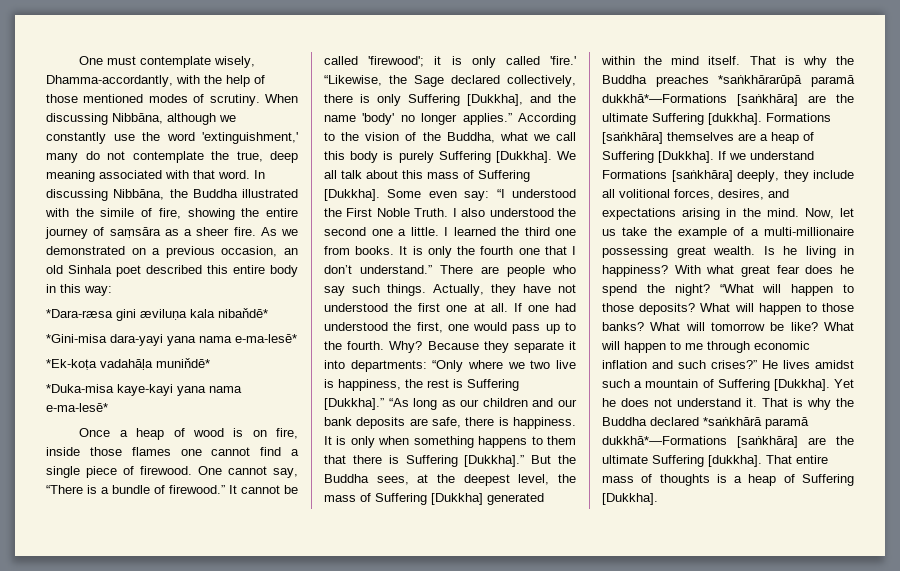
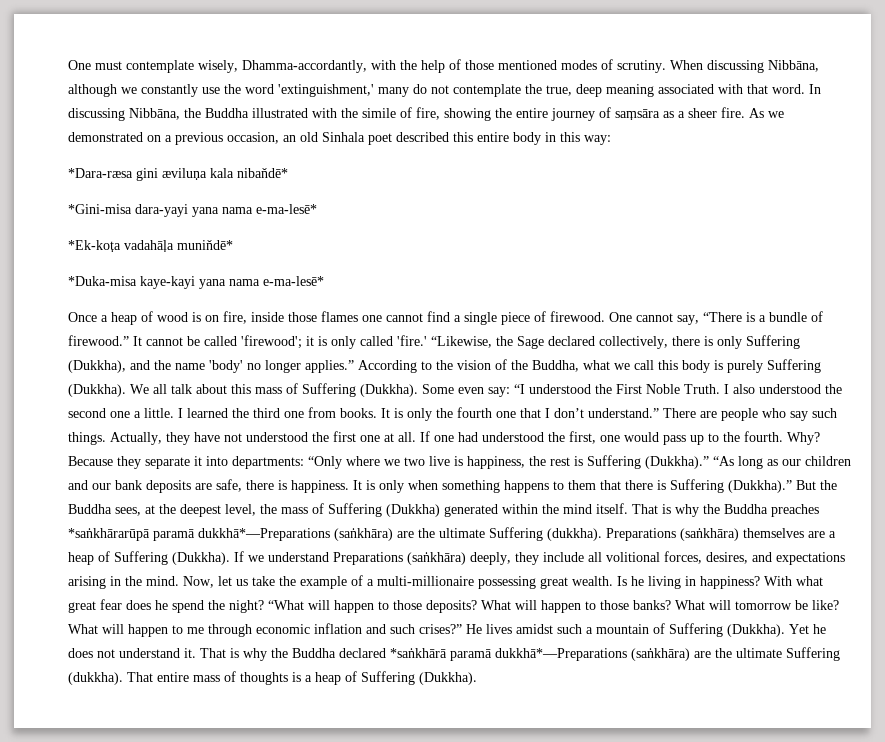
[467,94,523,106] [Dukkha], -> [68,360,126,373] (Dukkha),
[495,151,552,163] [Dukkha]. -> [68,384,126,397] (Dukkha).
[324,189,380,201] [Dukkha]. -> [360,384,418,397] (Dukkha).
[324,398,384,410] [Dukkha].” -> [645,456,709,469] (Dukkha).”
[464,455,525,467] [Dukkha].” -> [728,480,792,493] (Dukkha).”
[431,493,483,505] [Dukkha] -> [386,504,440,517] (Dukkha)
[602,94,854,106] [602,113,831,125] [602,132,663,144] dukkhā*—Formations [saṅkhāra] are the ultimate Suffering [dukkha]. Formations [saṅkhāra] -> [198,527,739,541] dukkhā*—Preparations (saṅkhāra) are the ultimate Suffering (dukkha). Preparations (saṅkhāra)
[658,151,714,163] [Dukkha]. -> [172,552,230,565] (Dukkha).
[602,170,733,182] Formations [saṅkhāra] -> [333,552,466,565] Preparations (saṅkhāra)
[773,379,830,391] [Dukkha]. -> [727,624,785,637] (Dukkha).
[602,436,854,448] [602,455,762,467] dukkhā*—Formations [saṅkhāra] are the ultimate Suffering [dukkha]. -> [495,647,840,661] [68,672,123,685] dukkhā*—Preparations (saṅkhāra) are the ultimate Suffering (dukkha).
[602,493,658,505] [Dukkha]. -> [419,672,477,685] (Dukkha).

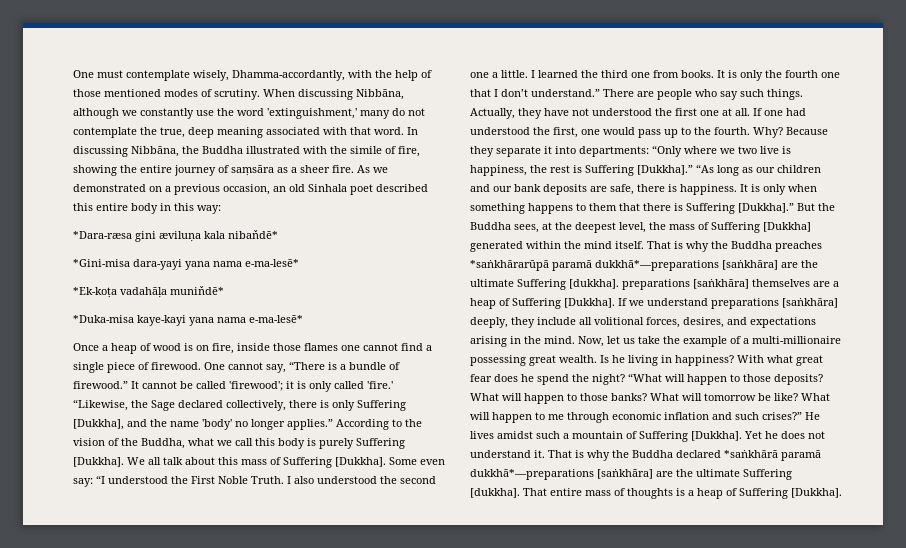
[68,360,126,373] (Dukkha), -> [73,419,124,430] [Dukkha],
[68,384,126,397] (Dukkha). -> [73,457,124,467] [Dukkha].
[360,384,418,397] (Dukkha). -> [335,457,386,467] [Dukkha].
[645,456,709,469] (Dukkha).” -> [637,165,693,175] [Dukkha].”
[728,480,792,493] (Dukkha).” -> [738,203,794,213] [Dukkha].”
[386,504,440,517] (Dukkha) -> [763,222,811,232] [Dukkha]
[198,527,739,541] dukkhā*—Preparations (saṅkhāra) are the ultimate Suffering (dukkha). Preparations (saṅkhāra) -> [595,260,818,271] [470,279,749,290] dukkhā*—preparations [saṅkhāra] are the ultimate Suffering [dukkha]. preparations [saṅkhāra]
[172,552,230,565] (Dukkha). -> [564,298,615,308] [Dukkha].
[333,552,466,565] Preparations (saṅkhāra) -> [711,298,838,309] preparations [saṅkhāra]
[727,624,785,637] (Dukkha). -> [691,431,742,441] [Dukkha].
[495,647,840,661] [68,672,123,685] dukkhā*—Preparations (saṅkhāra) are the ultimate Suffering (dukkha). -> [470,469,792,480] [470,488,520,498] dukkhā*—preparations [saṅkhāra] are the ultimate Suffering [dukkha].
[419,672,477,685] (Dukkha). -> [791,488,842,498] [Dukkha].

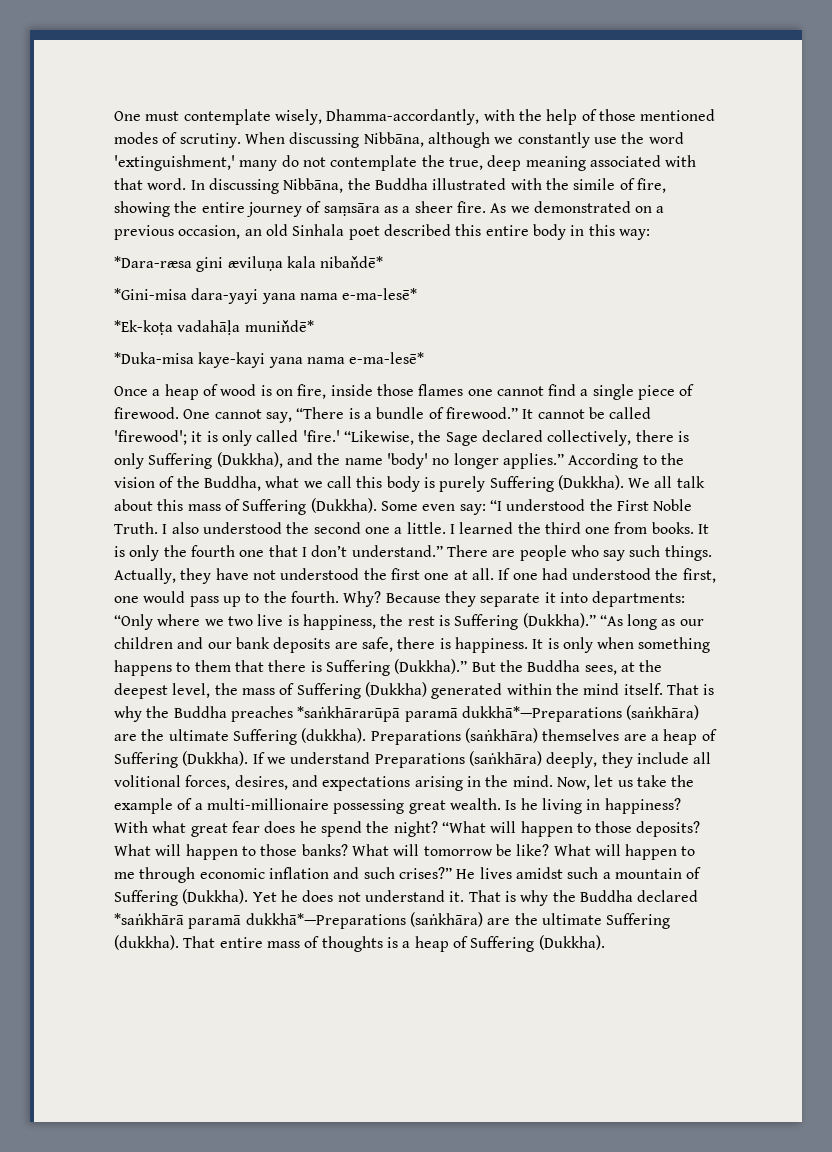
[73,419,124,430] [Dukkha], -> [216,452,283,468] (Dukkha),
[73,457,124,467] [Dukkha]. -> [557,475,624,490] (Dukkha).
[335,457,386,467] [Dukkha]. -> [310,498,377,513] (Dukkha).
[637,165,693,175] [Dukkha].” -> [522,613,596,628] (Dukkha).”
[738,203,794,213] [Dukkha].” -> [394,659,468,674] (Dukkha).”
[763,222,811,232] [Dukkha] -> [364,682,427,697] (Dukkha)
[595,260,818,271] [470,279,749,290] dukkhā*—preparations [saṅkhāra] are the ultimate Suffering [dukkha]. preparations [saṅkhāra] -> [461,705,700,722] [114,728,538,745] dukkhā*—Preparations (saṅkhāra) are the ultimate Suffering (dukkha). Preparations (saṅkhāra)
[564,298,615,308] [Dukkha]. -> [182,751,249,766] (Dukkha).
[711,298,838,309] preparations [saṅkhāra] -> [374,751,542,768] Preparations (saṅkhāra)
[691,431,742,441] [Dukkha]. -> [182,889,249,904] (Dukkha).
[470,469,792,480] [470,488,520,498] dukkhā*—preparations [saṅkhāra] are the ultimate Suffering [dukkha]. -> [245,912,671,929] [114,935,179,950] dukkhā*—Preparations (saṅkhāra) are the ultimate Suffering (dukkha).
[791,488,842,498] [Dukkha]. -> [538,935,605,950] (Dukkha).

